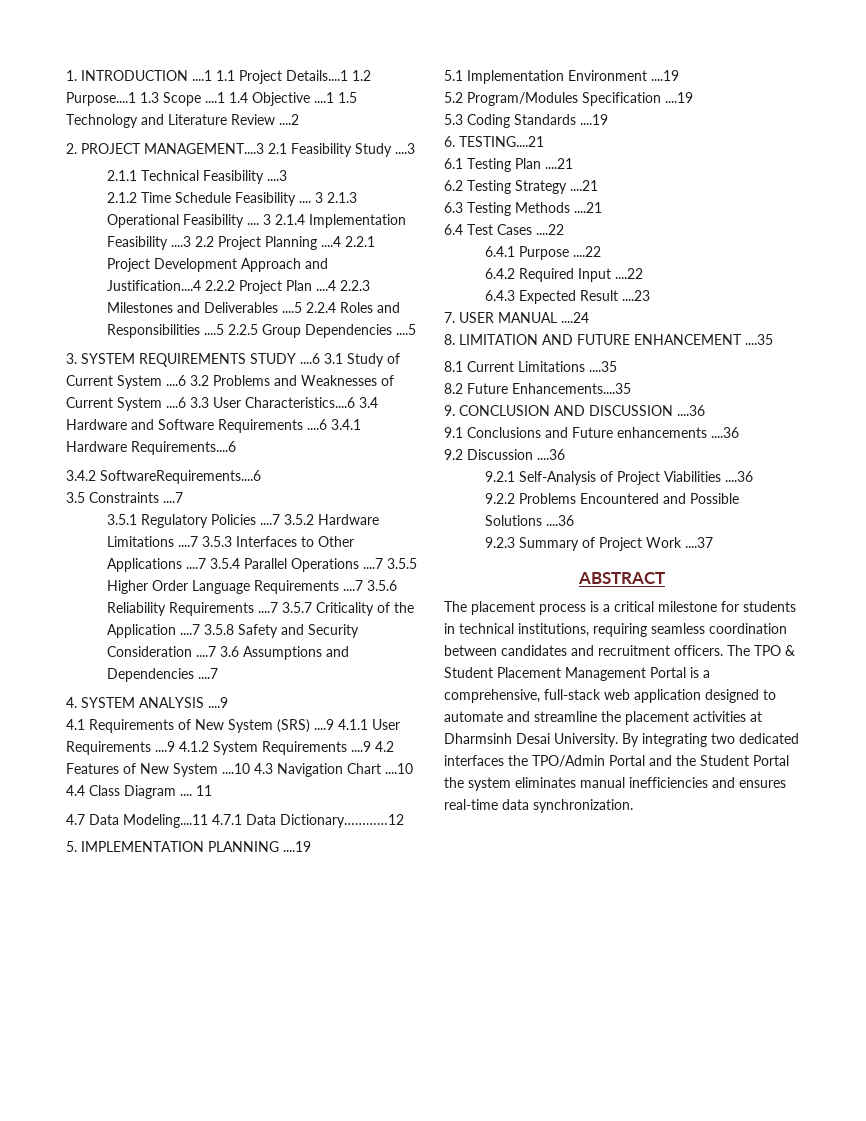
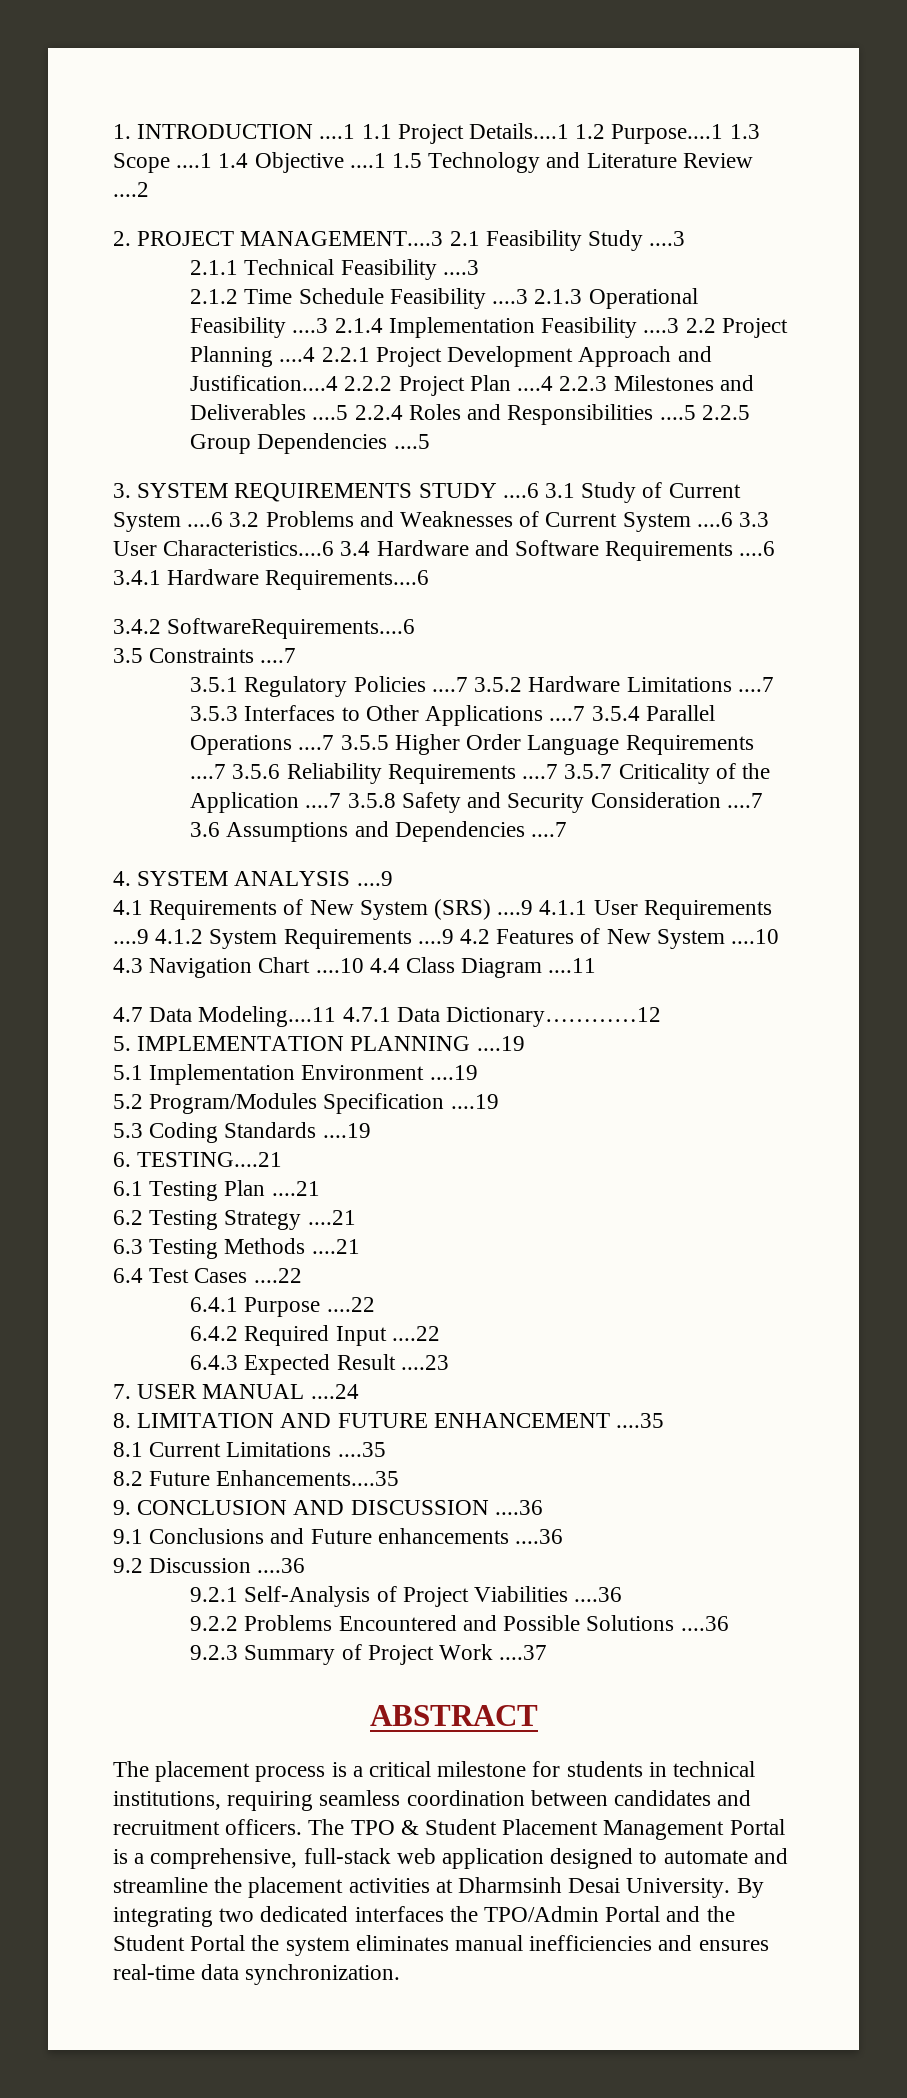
[299,192,324,203] .... 3 -> [492,289,529,304] ....3
[247,214,272,225] .... 3 -> [292,318,329,333] ....3
[180,785,212,796] .... 11 -> [548,958,597,973] ....11

